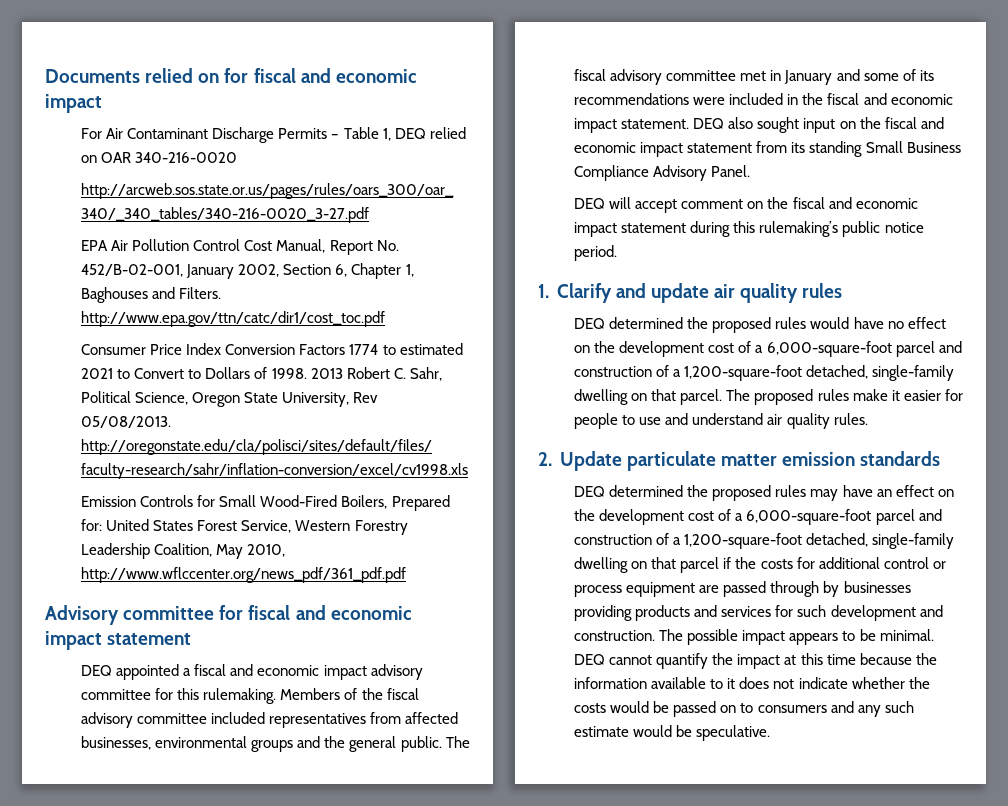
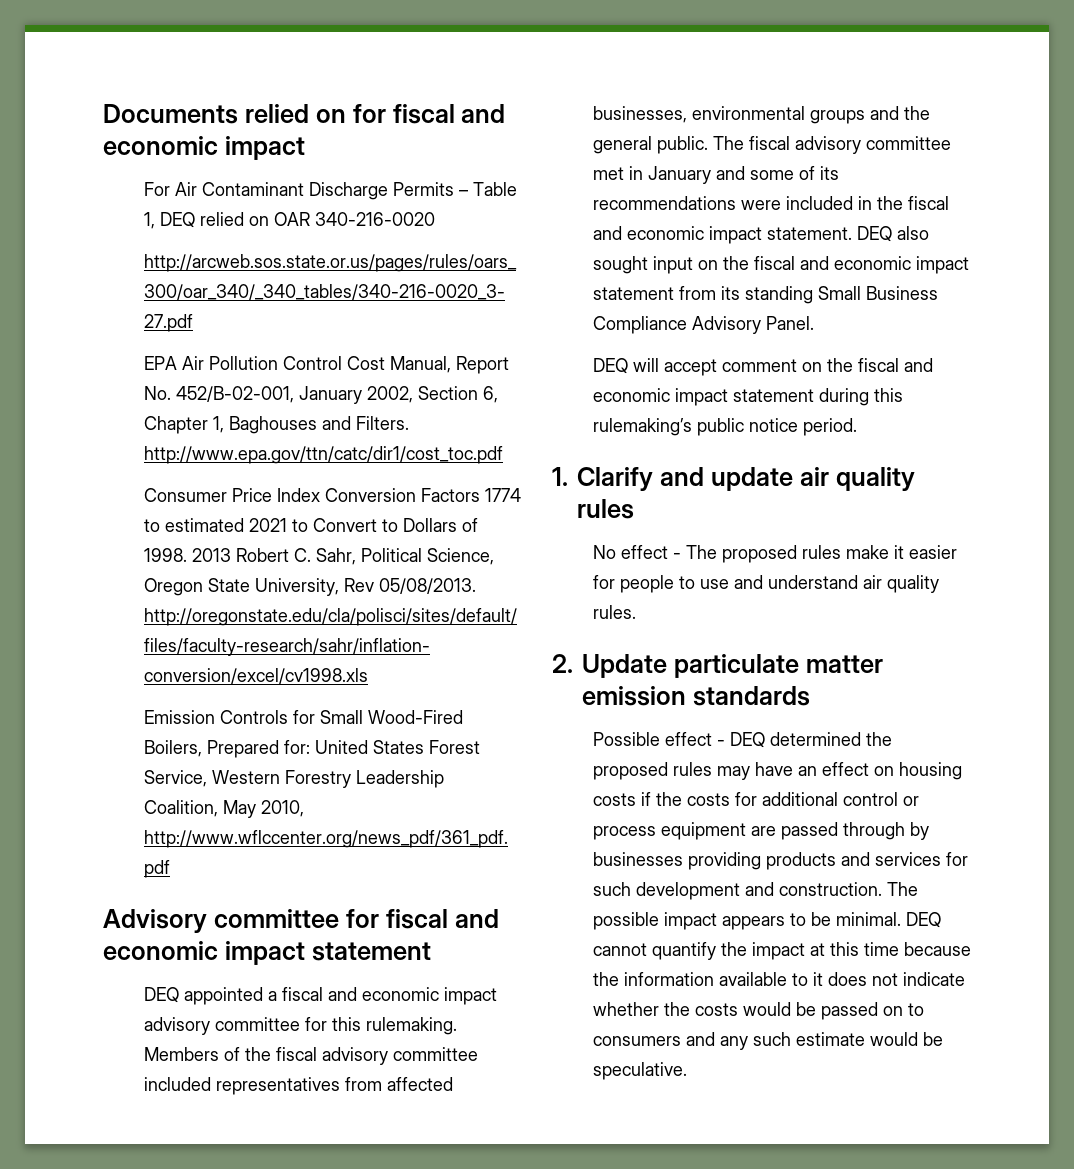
[574,317,946,333] [574,341,962,357] [574,365,955,381] [574,389,723,405] DEQ determined the proposed rules would have no effect on the development cost of a 6,000-square-foot parcel and construction of a 1,200-square-foot detached, single-family dwelling on that parcel. -> [592,545,681,559] No effect -
(941, 458) none -> [592,732,725,746] Possible effect -
[574,509,942,525] [574,533,955,549] [574,557,720,573] the development cost of a 6,000-square-foot parcel and construction of a 1,200-square-foot detached, single-family dwelling on that parcel -> [898,762,962,780] [592,793,636,806] housing costs

